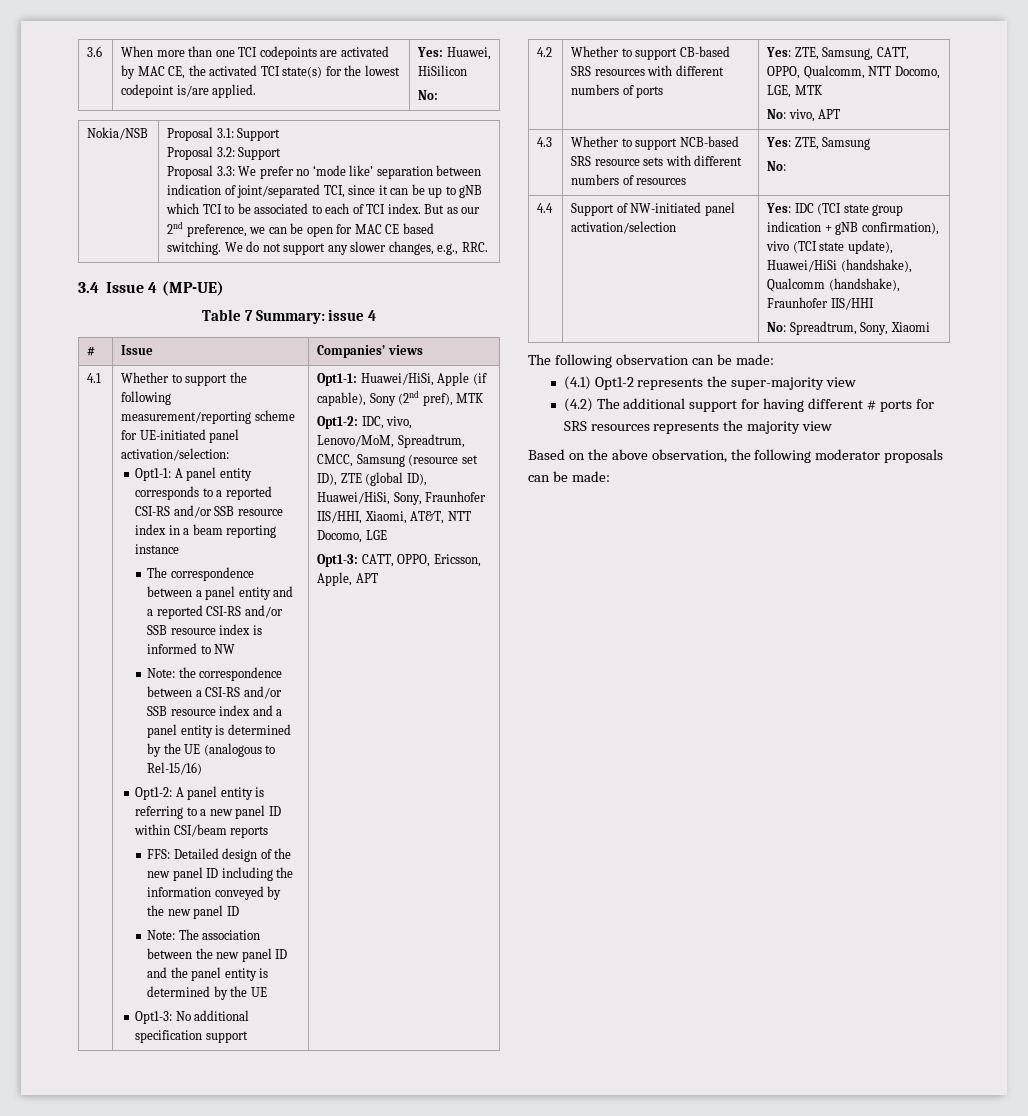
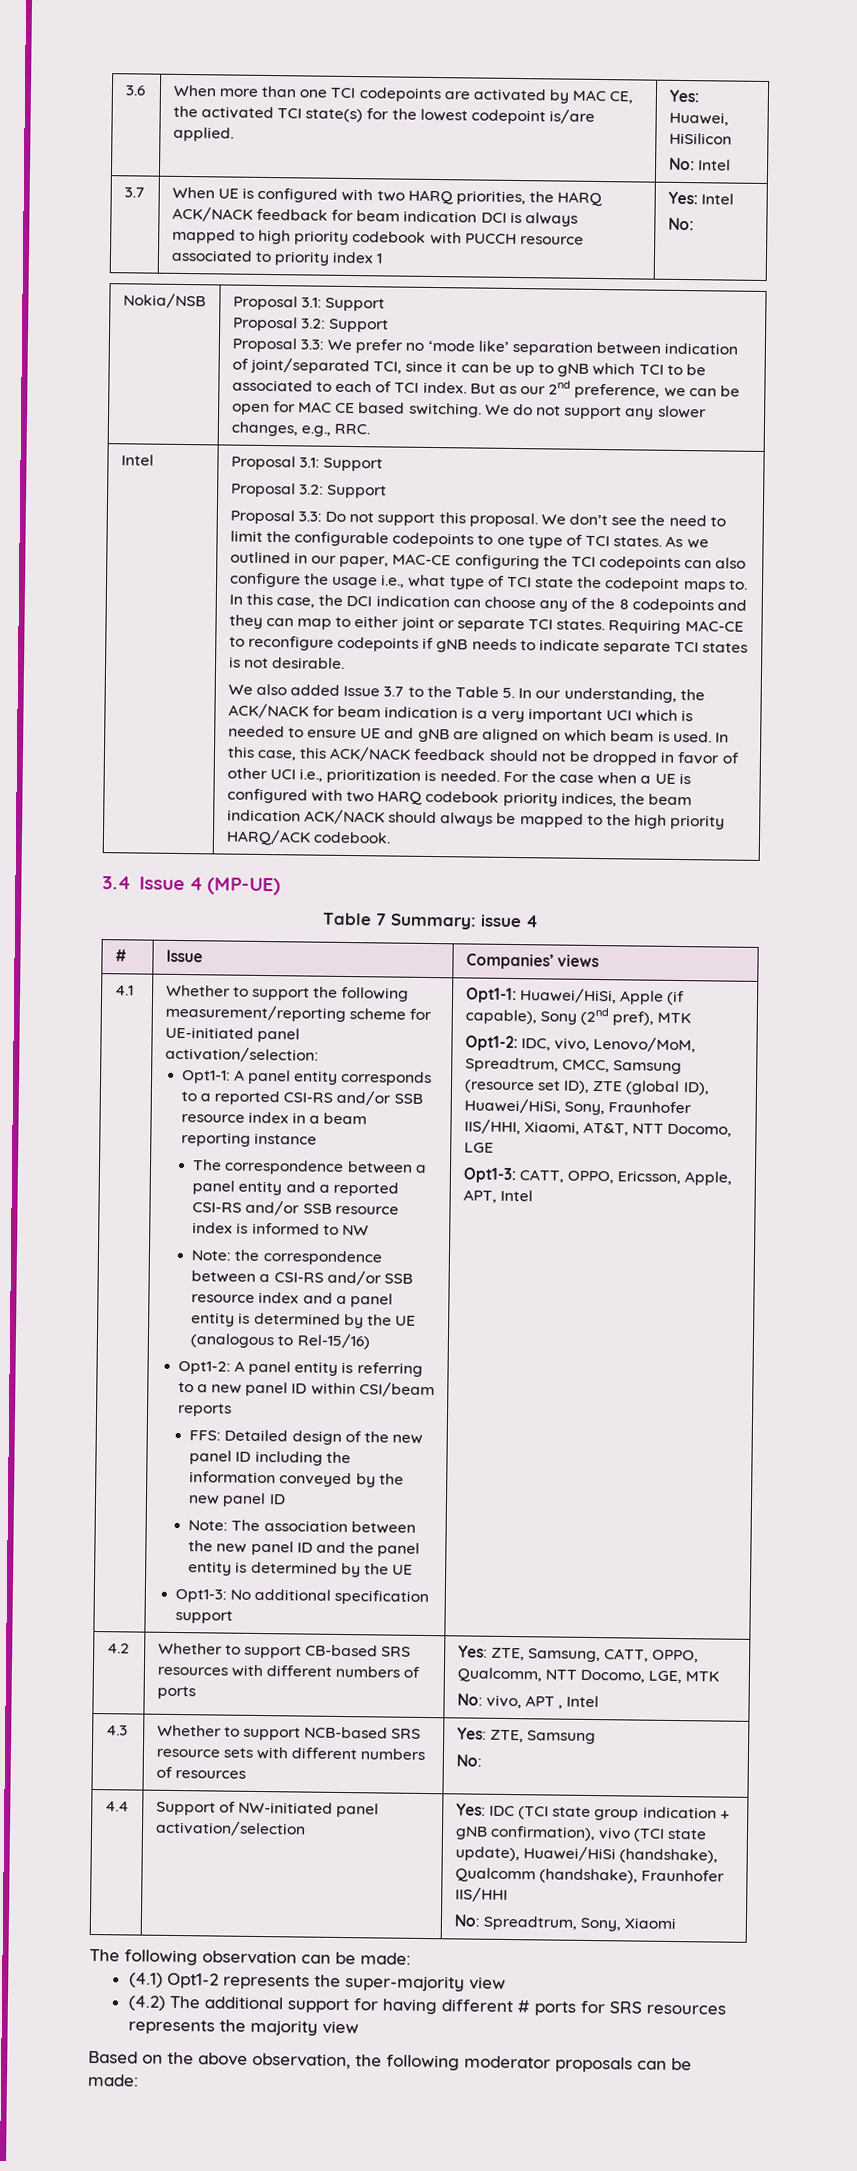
(468, 70) none -> [668,157,731,171] [123,187,145,198] [171,186,604,207] [171,206,578,227] [171,228,584,245] [170,249,384,266] [667,191,734,205] // No: Intel // 3.7 | When UE is configured with two HARQ priorities, the HARQ ACK/NACK feedback for beam indication DCI is always mapped to high priority codebook with PUCCH resource associated to priority index 1 | Yes: Intel
(488, 247) none -> [120,454,154,466] [230,455,383,472] [230,482,387,499] [229,509,726,528] [229,530,709,549] [229,551,747,572] [228,572,748,593] [228,593,747,614] [228,614,744,635] [228,635,749,655] [228,656,345,669] [227,683,705,703] [227,703,694,724] [227,725,729,744] [226,746,740,766] [226,767,691,785] [226,788,693,807] [226,809,726,830] [225,829,391,846] // Intel | Proposal 3.1: Support // Proposal 3.2: Support // Proposal 3.3: Do not support this proposal. We don’t see the need to limit the configurable codepoints to one type of TCI states. As we outlined in our paper, MAC-CE configuring the TCI codepoints can also configure the usage i.e., what type of TCI state the codepoint maps to. In this case, the DCI indication can choose any of the 8 codepoints and they can map to either joint or separate TCI states. Requiring MAC-CE to reconfigure codepoints if gNB needs to indicate separate TCI states is not desirable. // We also added Issue 3.7 to the Table 5. In our understanding, the ACK/NACK for beam indication is a very important UCI which is needed to ensure UE and gNB are aligned on which beam is used. In this case, this ACK/NACK feedback should not be dropped in favor of other UCI i.e., prioritization is needed. For the case when a UE is configured with two HARQ codebook priority indices, the beam indication ACK/NACK should always be mapped to the high priority HARQ/ACK codebook.
[355,573,378,583] APT -> [462,1189,533,1203] APT, Intel
(841, 114) none -> [558,1695,600,1709] , Intel

